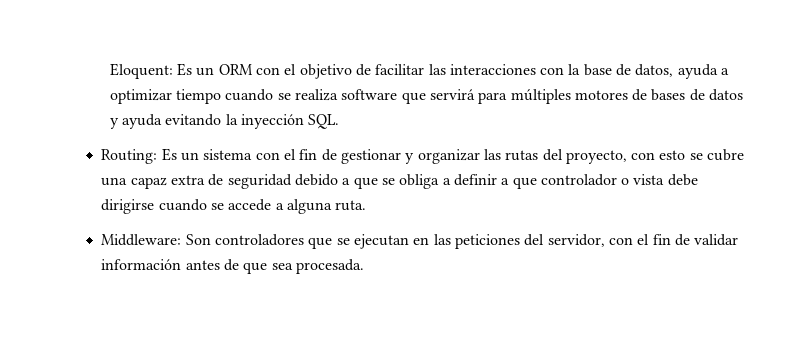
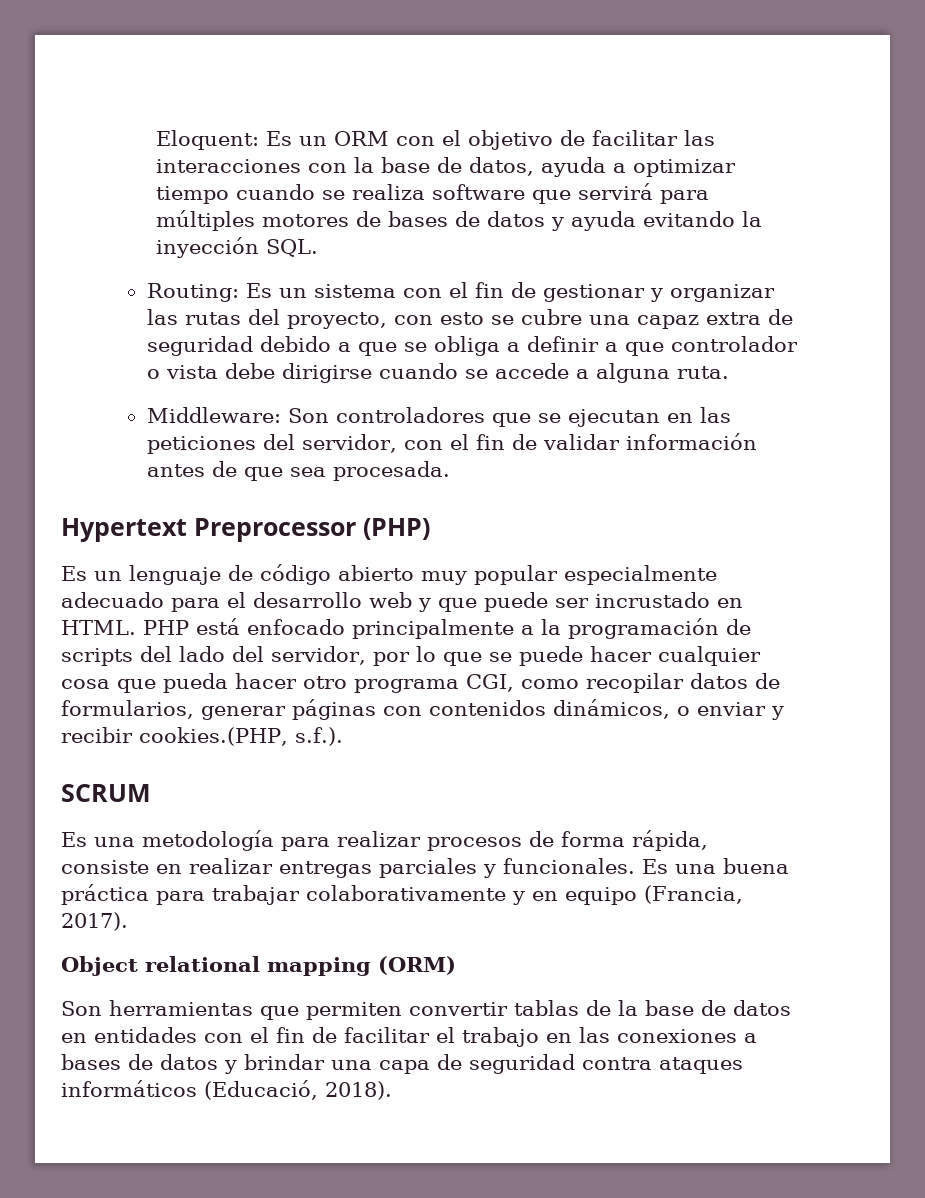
(364, 266) none -> [61,518,430,542] [61,564,717,585] [61,592,743,612] [61,618,751,639] [61,646,761,666] [61,673,780,693] [61,699,784,720] [61,727,343,746] [61,784,151,802] [61,830,708,851] [61,858,789,878] [61,884,743,905] [61,912,128,931] [61,956,456,976] [61,1000,791,1020] [61,1027,757,1047] [61,1054,743,1074] [61,1080,392,1100] // Hypertext Preprocessor (PHP) // Es un lenguaje de código abierto muy popular especialmente adecuado para el desarrollo web y que puede ser incrustado en HTML. PHP está enfocado principalmente a la programación de scripts del lado del servidor, por lo que se puede hacer cualquier cosa que pueda hacer otro programa CGI, como recopilar datos de formularios, generar páginas con contenidos dinámicos, o enviar y recibir cookies.(PHP, s.f.). // SCRUM // Es una metodología para realizar procesos de forma rápida, consiste en realizar entregas parciales y funcionales. Es una buena práctica para trabajar colaborativamente y en equipo (Francia, 2017). // Object relational mapping (ORM) // Son herramientas que permiten convertir tablas de la base de datos en entidades con el fin de facilitar el trabajo en las conexiones a bases de datos y brindar una capa de seguridad contra ataques informáticos (Educació, 2018).

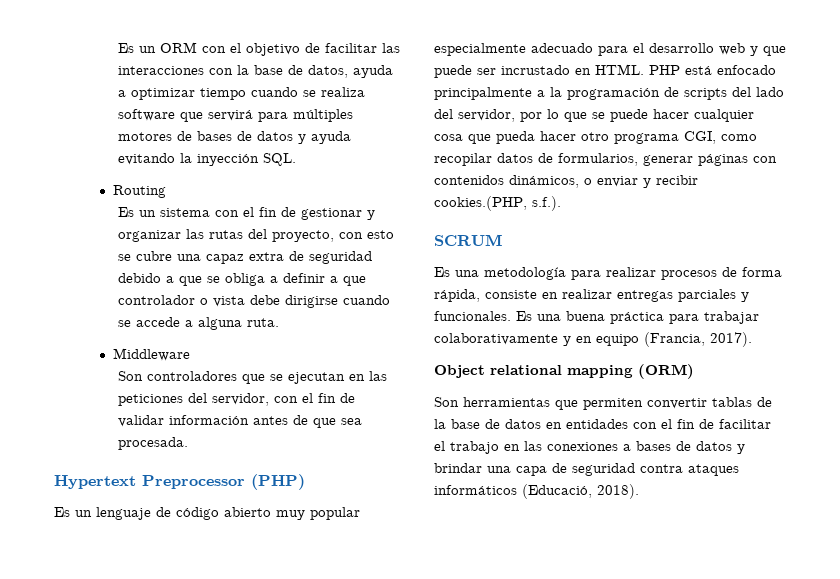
[155,130,259,150] Eloquent: -> (118, 48) none
[146,283,239,302] Routing: -> [112,185,166,198] Routing //
[146,407,281,423] Middleware: -> [112,348,190,361] Middleware //

